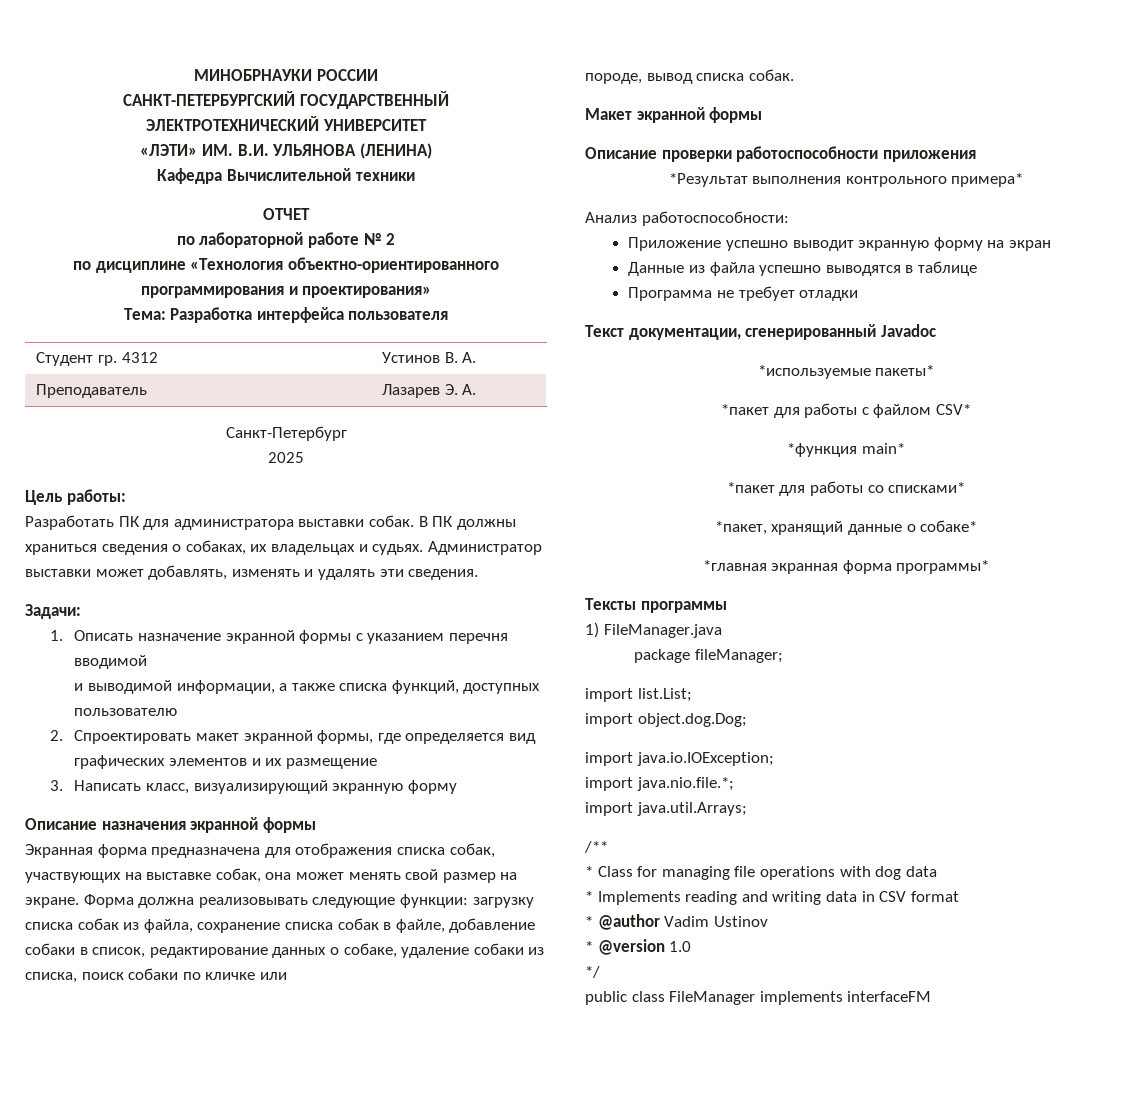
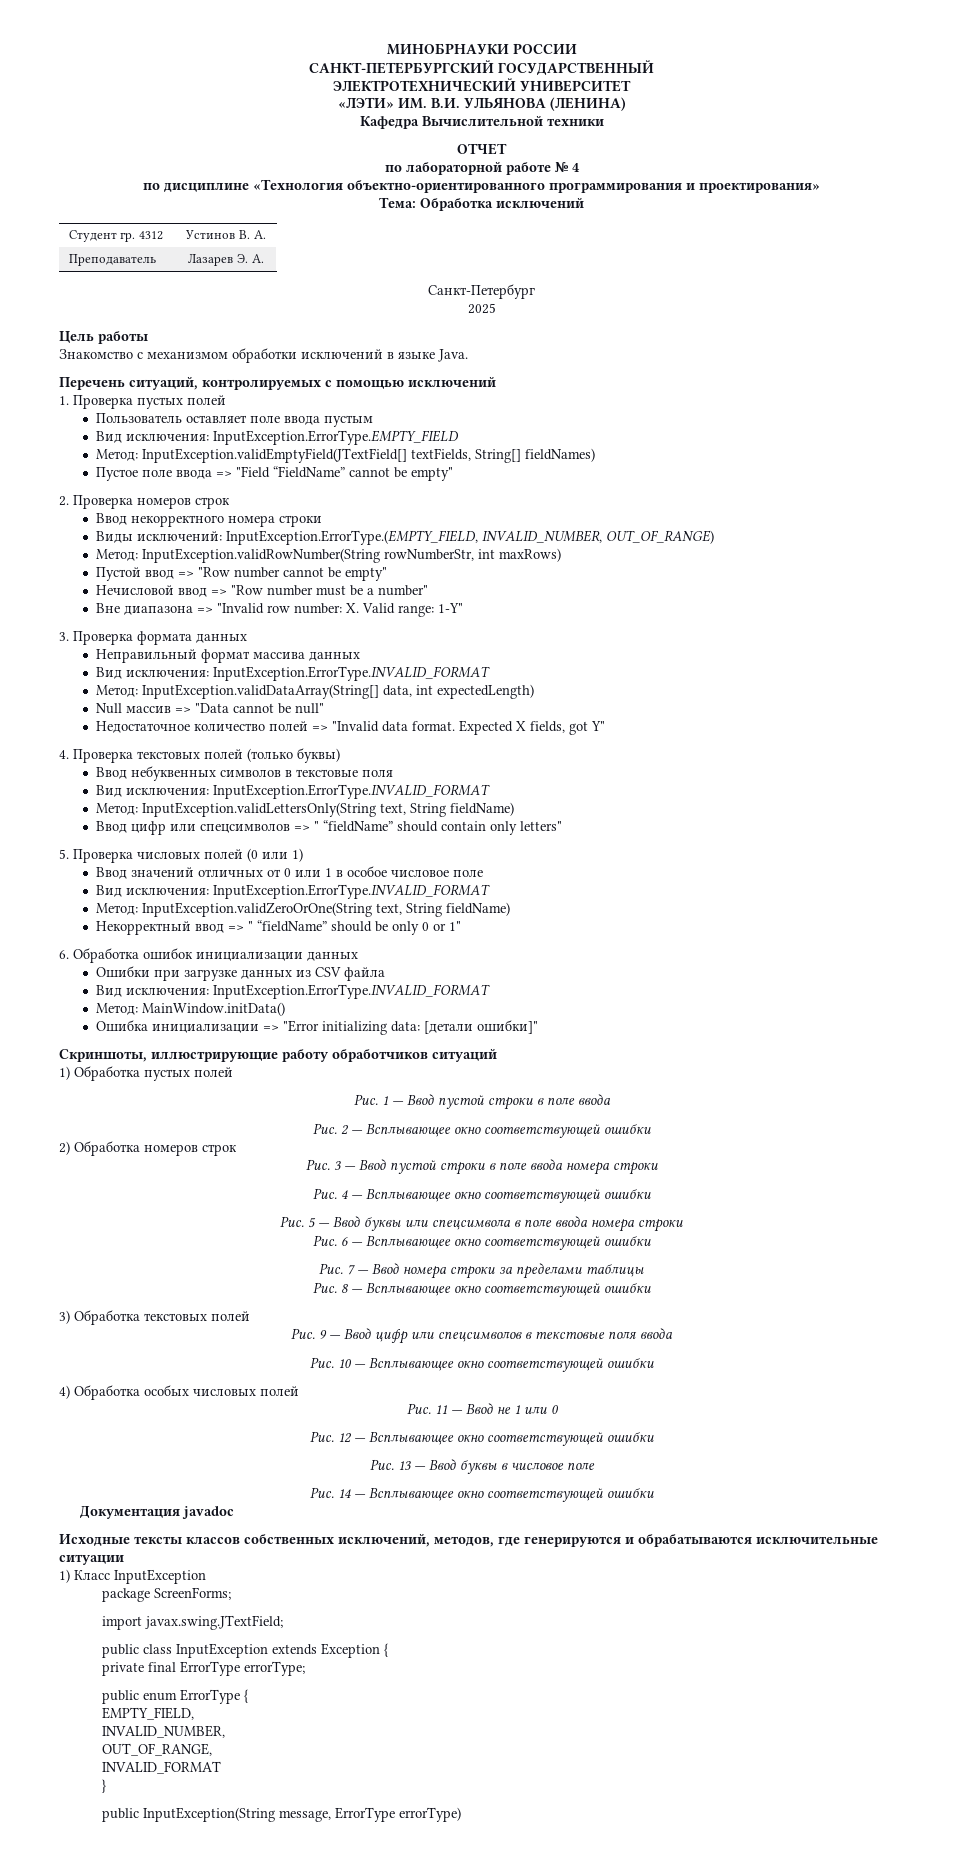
[386,233,396,245] 2 -> [571,163,580,172] 4
[170,307,449,323] Разработка интерфейса пользователя -> [420,197,584,211] Обработка исключений
[66,489,126,505] [25,515,516,530] [25,540,542,555] [25,565,479,580] [25,604,81,619] [49,630,508,644] [74,655,148,669] [74,680,541,694] [74,708,178,716] [49,730,536,744] [74,755,377,769] [49,780,457,794] [25,817,316,833] [25,843,495,858] [25,868,518,883] [25,894,534,908] [25,918,536,933] [25,943,545,958] [25,968,287,983] [585,69,794,84] [585,107,763,123] [585,146,976,162] [668,173,1024,187] [585,211,789,226] [628,237,1051,251] [628,261,977,276] [628,286,859,301] [585,324,936,340] [757,365,935,379] [721,403,971,418] [787,443,905,457] [726,481,966,496] [714,520,978,535] [702,560,990,574] [585,598,727,613] [585,622,722,638] работы: // Разработать ПК для администратора выставки собак. В ПК должны храниться сведения о собаках, их владельцах и судьях. Администратор выставки может добавлять, изменять и удалять эти сведения. // Задачи: // 1. Описать назначение экранной формы с указанием перечня вводимой // и выводимой информации, а также списка функций, доступных пользователю // 2. Спроектировать макет экранной формы, где определяется вид графических элементов и их размещение // 3. Написать класс, визуализирующий экранную форму // Описание назначения экранной формы // Экранная форма предназначена для отображения списка собак, участвующих на выставке собак, она может менять свой размер на экране. Форма должна реализовывать следующие функции: загрузку списка собак из файла, сохранение списка собак в файле, добавление собаки в список, редактирование данных о собаке, удаление собаки из списка, поиск собаки по кличке или // породе, вывод списка собак. // Макет экранной формы // Описание проверки работоспособности приложения // *Результат выполнения контрольного примера* // Анализ работоспособности: // Приложение успешно выводит экранную форму на экран // Данные из файла успешно выводятся в таблице // Программа не требует отладки // Текст документации, сгенерированный Javadoc // *используемые пакеты* // *пакет для работы с файлом CSV* // *функция main* // *пакет для работы со списками* // *пакет, хранящий данные о собаке* // *главная экранная форма программы* // Тексты программы // 1) FileManager.java -> [98,331,148,344] [59,348,468,363] [59,376,496,390] [59,395,226,409] [96,413,374,427] [96,430,460,445] [96,448,596,463] [96,466,454,481] [59,495,230,509] [96,513,323,527] [96,530,715,545] [96,548,562,563] [96,567,388,581] [96,585,429,597] [96,603,464,617] [59,631,247,645] [96,649,361,663] [96,666,491,681] [96,684,535,699] [96,703,325,714] [96,720,606,735] [59,748,340,763] [96,766,394,781] [96,784,491,799] [96,802,515,817] [96,820,563,835] [59,848,303,863] [96,866,484,879] [96,884,491,899] [96,902,511,917] [96,920,462,935] [59,948,358,963] [96,966,386,981] [96,984,491,999] [96,1002,286,1016] [96,1020,539,1035] [59,1048,497,1062] [59,1066,233,1081] [353,1094,611,1110] [312,1123,651,1138] [59,1141,237,1156] [305,1159,658,1175] [312,1188,651,1203] [280,1216,683,1232] [312,1235,651,1250] [319,1263,644,1279] [312,1282,651,1297] [59,1310,250,1325] [291,1328,673,1344] [309,1357,654,1372] [59,1385,299,1400] [406,1403,559,1414] [309,1431,654,1446] [369,1459,595,1474] [309,1487,654,1502] [80,1506,235,1519] [59,1533,878,1547] [59,1554,124,1565] [59,1569,206,1584] работы // Знакомство с механизмом обработки исключений в языке Java. // Перечень ситуаций, контролируемых с помощью исключений // 1. Проверка пустых полей // Пользователь оставляет поле ввода пустым // Вид исключения: InputException.ErrorType.EMPTY_FIELD // Метод: InputException.validEmptyField(JTextField[] textFields, String[] fieldNames) // Пустое поле ввода => "Field “FieldName” cannot be empty" // 2. Проверка номеров строк // Ввод некорректного номера строки // Виды исключений: InputException.ErrorType.(EMPTY_FIELD, INVALID_NUMBER, OUT_OF_RANGE) // Метод: InputException.validRowNumber(String rowNumberStr, int maxRows) // Пустой ввод => "Row number cannot be empty" // Нечисловой ввод => "Row number must be a number" // Вне диапазона => "Invalid row number: X. Valid range: 1-Y" // 3. Проверка формата данных // Неправильный формат массива данных // Вид исключения: InputException.ErrorType.INVALID_FORMAT // Метод: InputException.validDataArray(String[] data, int expectedLength) // Null массив => "Data cannot be null" // Недостаточное количество полей => "Invalid data format. Expected X fields, got Y" // 4. Проверка текстовых полей (только буквы) // Ввод небуквенных символов в текстовые поля // Вид исключения: InputException.ErrorType.INVALID_FORMAT // Метод: InputException.validLettersOnly(String text, String fieldName) // Ввод цифр или спецсимволов => " “fieldName” should contain only letters" // 5. Проверка числовых полей (0 или 1) // Ввод значений отличных от 0 или 1 в особое числовое поле // Вид исключения: InputException.ErrorType.INVALID_FORMAT // Метод: InputException.validZeroOrOne(String text, String fieldName) // Некорректный ввод => " “fieldName” should be only 0 or 1" // 6. Обработка ошибок инициализации данных // Ошибки при загрузке данных из CSV файла // Вид исключения: InputException.ErrorType.INVALID_FORMAT // Метод: MainWindow.initData() // Ошибка инициализации => "Error initializing data: [детали ошибки]" // Скриншоты, иллюстрирующие работу обработчиков ситуаций // 1) Обработка пустых полей // Рис. 1 — Ввод пустой строки в поле ввода // Рис. 2 — Всплывающее окно соответствующей ошибки // 2) Обработка номеров строк // Рис. 3 — Ввод пустой строки в поле ввода номера строки // Рис. 4 — Всплывающее окно соответствующей ошибки // Рис. 5 — Ввод буквы или спецсимвола в поле ввода номера строки // Рис. 6 — Всплывающее окно соответствующей ошибки // Рис. 7 — Ввод номера строки за пределами таблицы // Рис. 8 — Всплывающее окно соответствующей ошибки // 3) Обработка текстовых полей // Рис. 9 — Ввод цифр или спецсимволов в текстовые поля ввода // Рис. 10 — Всплывающее окно соответствующей ошибки // 4) Обработка особых числовых полей // Рис. 11 — Ввод не 1 или 0 // Рис. 12 — Всплывающее окно соответствующей ошибки // Рис. 13 — Ввод буквы в числовое поле // Рис. 14 — Всплывающее окно соответствующей ошибки // Документация javadoc // Исходные тексты классов собственных исключений, методов, где генерируются и обрабатываются исключительные ситуации // 1) Класс InputException
[694,649,783,663] [585,688,692,702] [585,713,747,727] [585,752,774,766] [585,777,734,791] [585,802,747,816] [584,841,608,853] [585,866,937,880] [585,891,959,905] [585,914,768,930] [585,939,692,955] [585,966,600,978] [585,991,932,1005] fileManager; // import list.List; // import object.dog.Dog; // import java.io.IOException; // import java.nio.file.*; // import java.util.Arrays; // /** // * Class for managing file operations with dog data // * Implements reading and writing data in CSV format // * @author Vadim Ustinov // * @version 1.0 // */ // public class FileManager implements interfaceFM -> [153,1587,231,1600] [101,1615,283,1630] [101,1643,388,1658] [101,1661,305,1676] [101,1689,248,1704] [101,1707,194,1720] [101,1725,225,1738] [101,1743,212,1756] [101,1761,221,1774] [101,1779,106,1793] [101,1807,461,1822] ScreenForms; // import javax.swing.JTextField; // public class InputException extends Exception { // private final ErrorType errorType; // public enum ErrorType { // EMPTY_FIELD, // INVALID_NUMBER, // OUT_OF_RANGE, // INVALID_FORMAT // } // public InputException(String message, ErrorType errorType)

